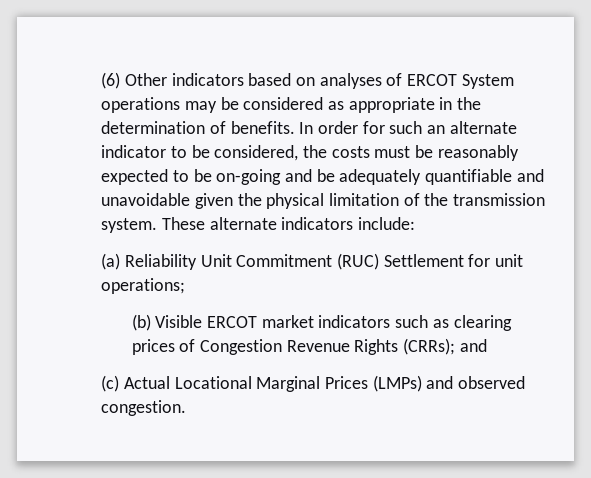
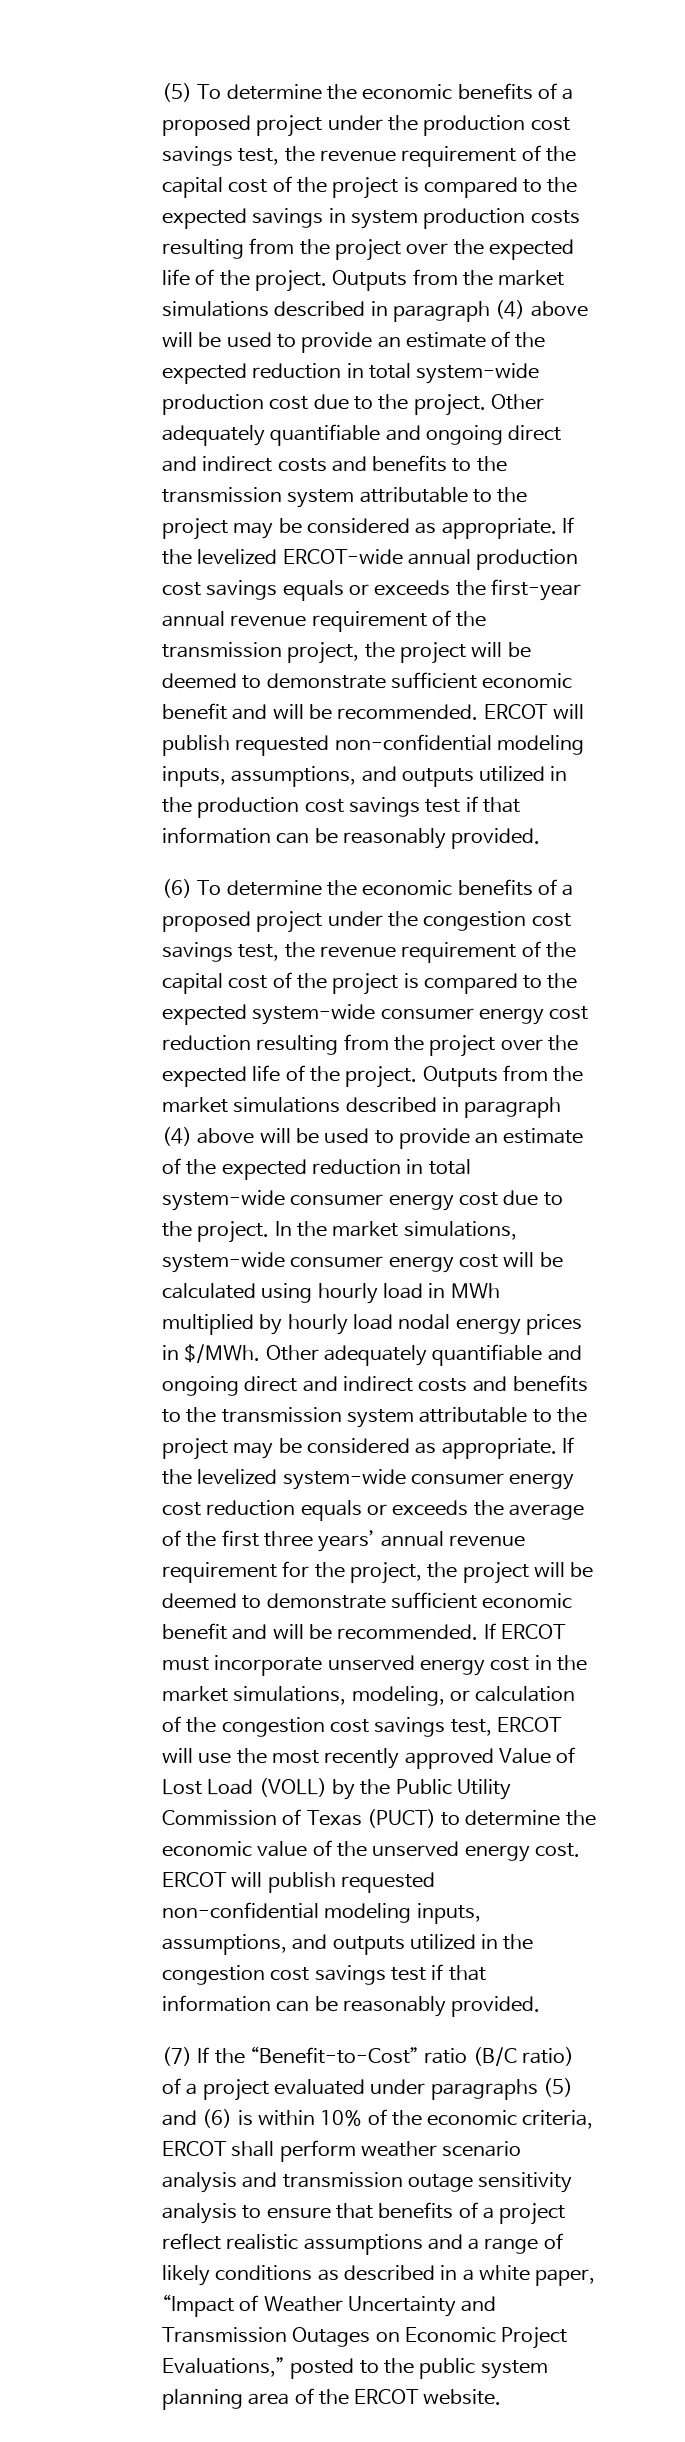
[101,72,514,89] [101,97,482,113] [101,121,517,134] [101,145,519,161] [101,169,544,185] [101,193,546,209] [101,217,415,233] [101,253,524,270] [101,278,186,294] [131,314,512,331] [131,338,487,355] [101,375,526,392] [101,400,187,416] (6) Other indicators based on analyses of ERCOT System operations may be considered as appropriate in the determination of benefits. In order for such an alternate indicator to be considered, the costs must be reasonably expected to be on-going and be adequately quantifiable and unavoidable given the physical limitation of the transmission system. These alternate indicators include: // (a) Reliability Unit Commitment (RUC) Settlement for unit operations; // (b) Visible ERCOT market indicators such as clearing prices of Congestion Revenue Rights (CRRs); and // (c) Actual Locational Marginal Prices (LMPs) and observed congestion. -> [162,83,574,102] [162,115,570,137] [162,145,576,167] [162,176,578,199] [162,208,580,229] [162,238,574,261] [162,269,565,292] [162,300,588,322] [162,331,546,353] [162,363,540,384] [162,394,544,416] [162,424,562,446] [162,455,507,472] [162,487,528,508] [162,517,574,540] [162,549,579,570] [162,579,581,601] [162,610,487,632] [162,642,531,664] [162,672,573,689] [162,703,584,720] [162,734,584,756] [162,766,568,787] [162,796,520,818] [162,827,541,849] [162,879,574,898] [162,911,571,933] [162,941,576,963] [162,972,578,995] [162,1004,589,1025] [162,1034,578,1057] [162,1065,584,1088] [162,1097,562,1118] [162,1127,584,1149] [162,1158,471,1180] [162,1190,563,1211] [162,1221,517,1243] [162,1252,563,1273] [162,1283,500,1304] [162,1314,582,1335] [162,1344,583,1366] [162,1375,588,1396] [162,1407,587,1428] [162,1437,574,1460] [162,1469,575,1490] [162,1500,584,1521] [162,1530,525,1552] [162,1561,594,1584] [162,1592,573,1609] [162,1623,566,1640] [162,1655,587,1676] [162,1686,576,1706] [162,1716,562,1737] [162,1747,576,1769] [162,1778,511,1800] [162,1809,596,1828] [162,1840,580,1862] [162,1872,435,1893] [162,1902,481,1924] [162,1934,534,1955] [162,1964,486,1985] [162,1995,541,2017] [162,2046,574,2066] [162,2078,573,2101] [162,2109,594,2129] [162,2140,522,2162] [162,2172,573,2193] [162,2202,566,2225] [162,2233,563,2255] [162,2265,596,2286] [162,2294,497,2317] [162,2327,568,2349] [162,2357,548,2379] [162,2388,502,2410] (5) To determine the economic benefits of a proposed project under the production cost savings test, the revenue requirement of the capital cost of the project is compared to the expected savings in system production costs resulting from the project over the expected life of the project. Outputs from the market simulations described in paragraph (4) above will be used to provide an estimate of the expected reduction in total system-wide production cost due to the project. Other adequately quantifiable and ongoing direct and indirect costs and benefits to the transmission system attributable to the project may be considered as appropriate. If the levelized ERCOT-wide annual production cost savings equals or exceeds the first-year annual revenue requirement of the transmission project, the project will be deemed to demonstrate sufficient economic benefit and will be recommended. ERCOT will publish requested non-confidential modeling inputs, assumptions, and outputs utilized in the production cost savings test if that information can be reasonably provided. // (6) To determine the economic benefits of a proposed project under the congestion cost savings test, the revenue requirement of the capital cost of the project is compared to the expected system-wide consumer energy cost reduction resulting from the project over the expected life of the project. Outputs from the market simulations described in paragraph (4) above will be used to provide an estimate of the expected reduction in total system-wide consumer energy cost due to the project. In the market simulations, system-wide consumer energy cost will be calculated using hourly load in MWh multiplied by hourly load nodal energy prices in $/MWh. Other adequately quantifiable and ongoing direct and indirect costs and benefits to the transmission system attributable to the project may be considered as appropriate. If the levelized system-wide consumer energy cost reduction equals or exceeds the average of the first three years’ annual revenue requirement for the project, the project will be deemed to demonstrate sufficient economic benefit and will be recommended. If ERCOT must incorporate unserved energy cost in the market simulations, modeling, or calculation of the congestion cost savings test, ERCOT will use the most recently approved Value of Lost Load (VOLL) by the Public Utility Commission of Texas (PUCT) to determine the economic value of the unserved energy cost. ERCOT will publish requested non-confidential modeling inputs, assumptions, and outputs utilized in the congestion cost savings test if that information can be reasonably provided. // (7) If the “Benefit-to-Cost” ratio (B/C ratio) of a project evaluated under paragraphs (5) and (6) is within 10% of the economic criteria, ERCOT shall perform weather scenario analysis and transmission outage sensitivity analysis to ensure that benefits of a project reflect realistic assumptions and a range of likely conditions as described in a white paper, “Impact of Weather Uncertainty and Transmission Outages on Economic Project Evaluations,” posted to the public system planning area of the ERCOT website.

